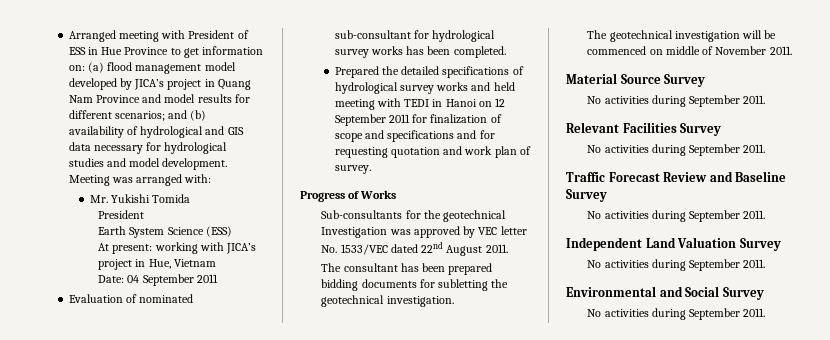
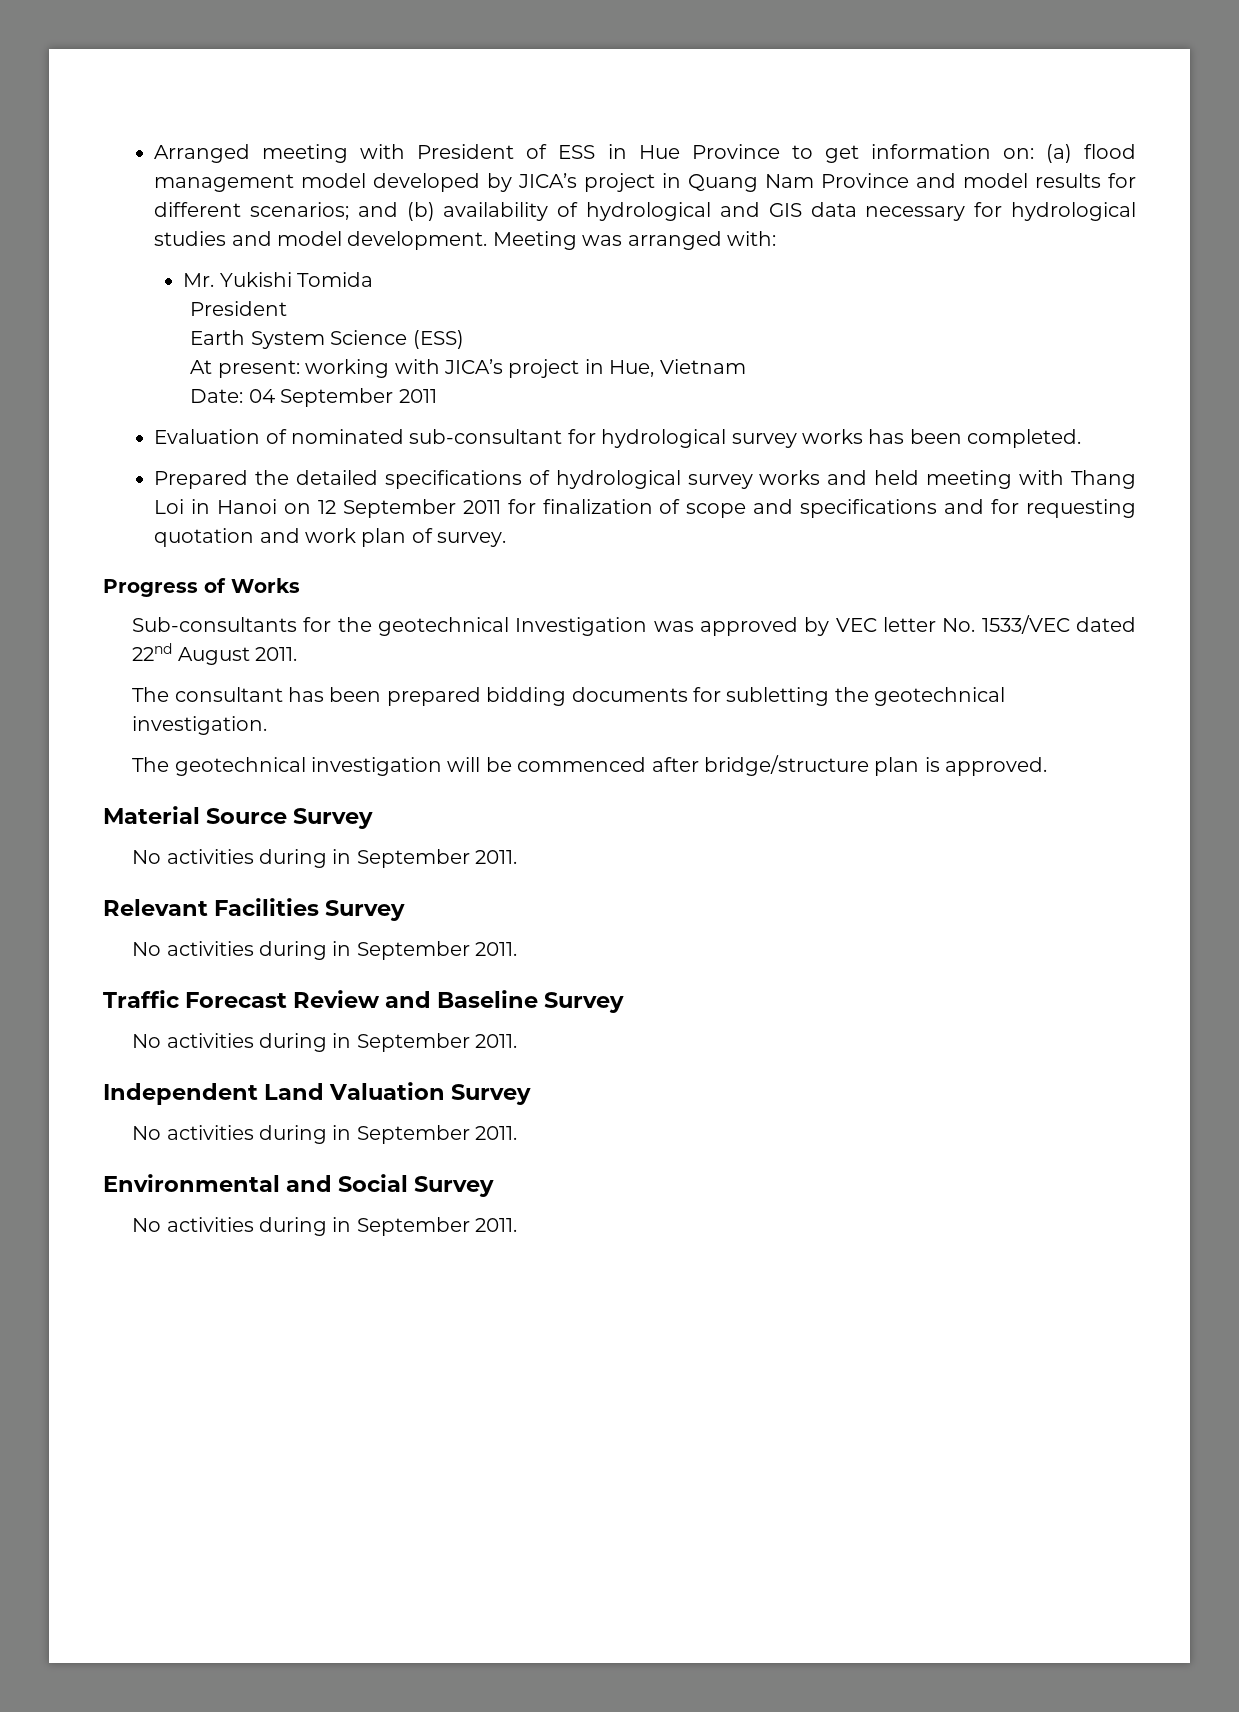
[404,99,430,107] TEDI -> [1070,470,1136,489] [154,499,185,514] Thang Loi
[649,46,792,55] on middle of November 2011. -> [651,755,1048,776] after bridge/structure plan is approved.
(686, 101) none -> [332,849,352,864] in
(686, 150) none -> [332,941,352,956] in
(686, 216) none -> [332,1033,352,1048] in
(686, 265) none -> [332,1125,352,1140] in
(686, 314) none -> [332,1217,352,1232] in

